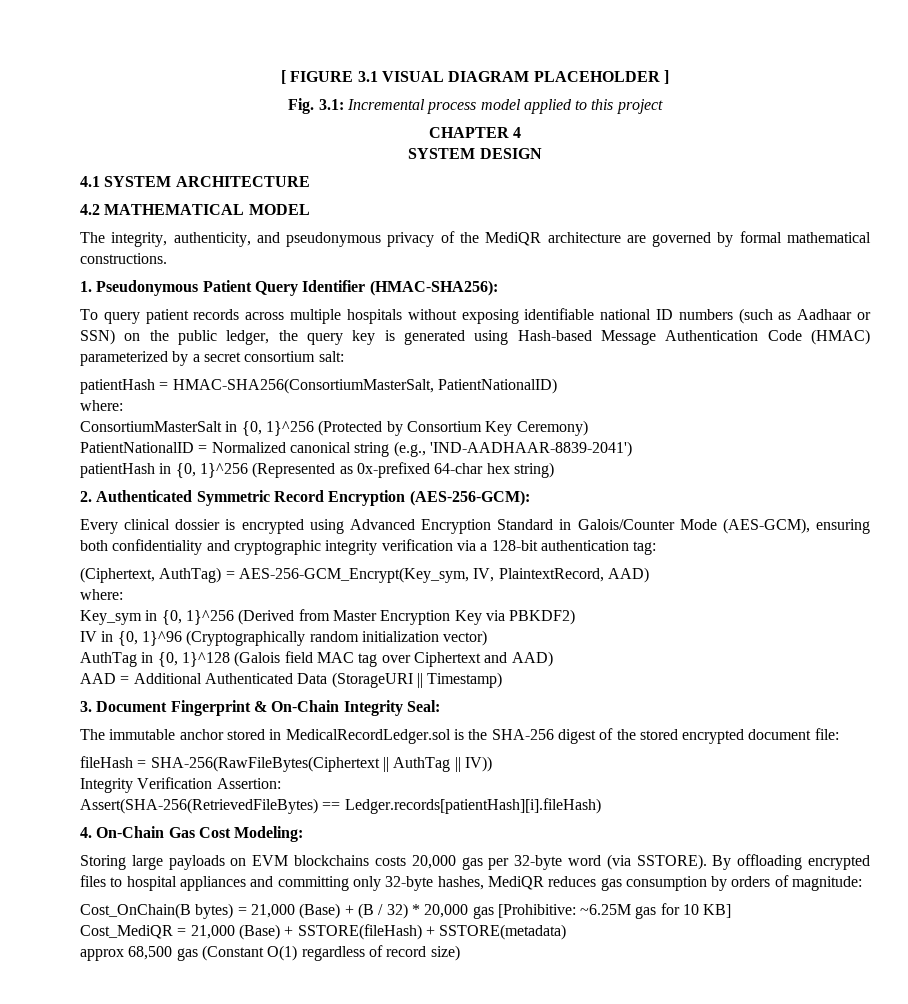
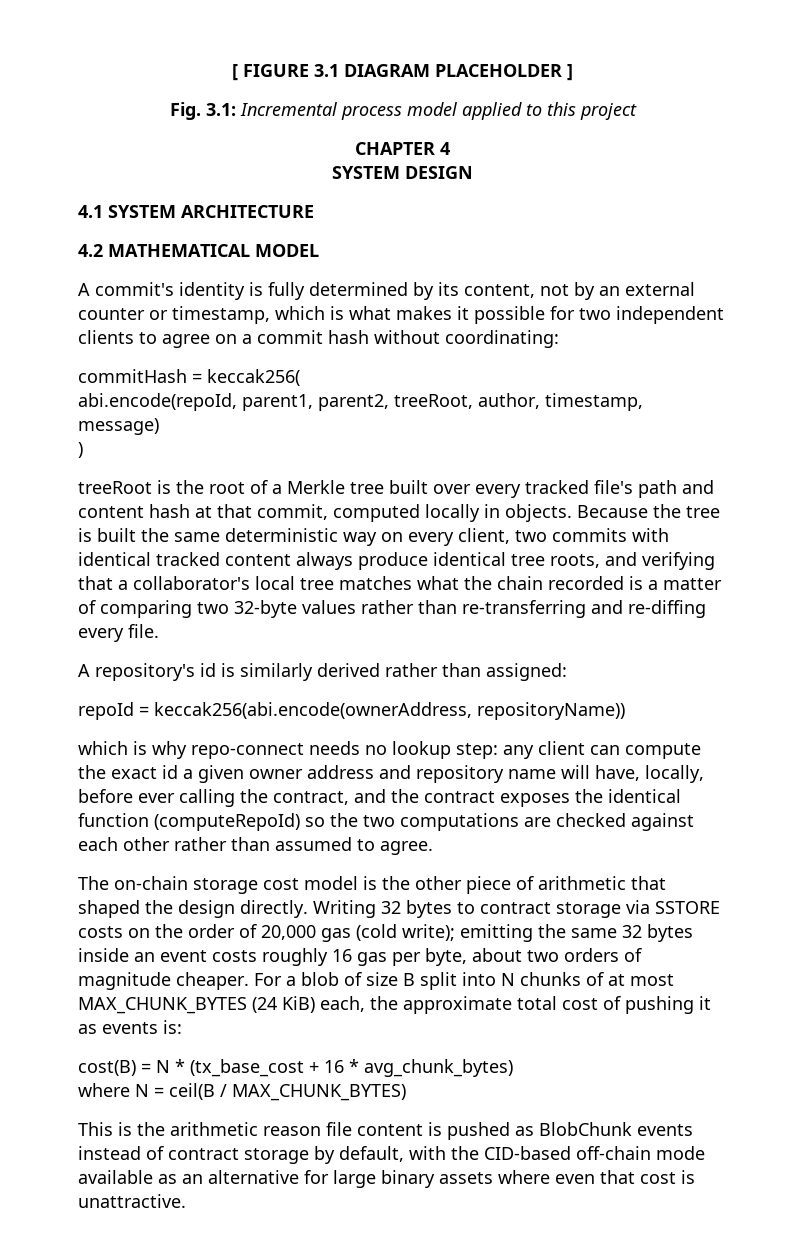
[382,71,444,82] VISUAL -> (339, 70) none
[80,231,872,247] [80,253,167,264] [80,280,498,296] [80,308,871,324] [80,329,870,345] [80,351,344,366] [80,378,557,394] [80,400,123,411] [80,420,588,436] [80,441,632,457] [80,462,554,478] [80,490,530,506] [80,518,870,534] [80,539,657,555] [80,567,649,583] [80,589,123,600] [80,609,576,625] [80,630,488,646] [80,651,553,667] [80,672,503,688] [80,700,440,716] [80,728,839,744] [80,756,492,772] [80,777,281,793] [80,798,601,814] [80,826,304,842] [80,854,870,870] [80,875,863,891] [80,903,732,919] [80,924,567,940] [80,945,460,961] The integrity, authenticity, and pseudonymous privacy of the MediQR architecture are governed by formal mathematical constructions. // 1. Pseudonymous Patient Query Identifier (HMAC-SHA256): // To query patient records across multiple hospitals without exposing identifiable national ID numbers (such as Aadhaar or SSN) on the public ledger, the query key is generated using Hash-based Message Authentication Code (HMAC) parameterized by a secret consortium salt: // patientHash = HMAC-SHA256(ConsortiumMasterSalt, PatientNationalID) // where: // ConsortiumMasterSalt in {0, 1}^256 (Protected by Consortium Key Ceremony) // PatientNationalID = Normalized canonical string (e.g., 'IND-AADHAAR-8839-2041') // patientHash in {0, 1}^256 (Represented as 0x-prefixed 64-char hex string) // 2. Authenticated Symmetric Record Encryption (AES-256-GCM): // Every clinical dossier is encrypted using Advanced Encryption Standard in Galois/Counter Mode (AES-GCM), ensuring both confidentiality and cryptographic integrity verification via a 128-bit authentication tag: // (Ciphertext, AuthTag) = AES-256-GCM_Encrypt(Key_sym, IV, PlaintextRecord, AAD) // where: // Key_sym in {0, 1}^256 (Derived from Master Encryption Key via PBKDF2) // IV in {0, 1}^96 (Cryptographically random initialization vector) // AuthTag in {0, 1}^128 (Galois field MAC tag over Ciphertext and AAD) // AAD = Additional Authenticated Data (StorageURI || Timestamp) // 3. Document Fingerprint & On-Chain Integrity Seal: // The immutable anchor stored in MedicalRecordLedger.sol is the SHA-256 digest of the stored encrypted document file: // fileHash = SHA-256(RawFileBytes(Ciphertext || AuthTag || IV)) // Integrity Verification Assertion: // Assert(SHA-256(RetrievedFileBytes) == Ledger.records[patientHash][i].fileHash) // 4. On-Chain Gas Cost Modeling: // Storing large payloads on EVM blockchains costs 20,000 gas per 32-byte word (via SSTORE). By offloading encrypted files to hospital appliances and committing only 32-byte hashes, MediQR reduces gas consumption by orders of magnitude: // Cost_OnChain(B bytes) = 21,000 (Base) + (B / 32) * 20,000 gas [Prohibitive: ~6.25M gas for 10 KB] // Cost_MediQR = 21,000 (Base) + SSTORE(fileHash) + SSTORE(metadata) // approx 68,500 gas (Constant O(1) regardless of record size) -> [78,282,695,300] [78,306,724,324] [78,330,559,348] [78,369,300,386] [78,393,643,411] [78,418,159,435] [78,442,83,458] [78,480,714,498] [78,504,720,522] [78,528,669,546] [78,552,715,570] [78,576,722,590] [78,600,706,618] [78,624,159,642] [78,663,567,681] [78,702,625,720] [78,741,701,759] [78,765,704,783] [78,789,681,807] [78,813,694,831] [78,837,433,855] [78,876,666,894] [78,900,720,918] [78,924,693,942] [78,948,642,966] [78,972,674,990] [78,996,711,1014] [78,1020,182,1034] [78,1059,513,1077] [78,1083,406,1101] [78,1122,693,1140] [78,1146,705,1164] [78,1170,695,1188] [78,1194,186,1208] A commit's identity is fully determined by its content, not by an external counter or timestamp, which is what makes it possible for two independent clients to agree on a commit hash without coordinating: // commitHash = keccak256( // abi.encode(repoId, parent1, parent2, treeRoot, author, timestamp, message) // ) // treeRoot is the root of a Merkle tree built over every tracked file's path and content hash at that commit, computed locally in objects. Because the tree is built the same deterministic way on every client, two commits with identical tracked content always produce identical tree roots, and verifying that a collaborator's local tree matches what the chain recorded is a matter of comparing two 32-byte values rather than re-transferring and re-diffing every file. // A repository's id is similarly derived rather than assigned: // repoId = keccak256(abi.encode(ownerAddress, repositoryName)) // which is why repo-connect needs no lookup step: any client can compute the exact id a given owner address and repository name will have, locally, before ever calling the contract, and the contract exposes the identical function (computeRepoId) so the two computations are checked against each other rather than assumed to agree. // The on-chain storage cost model is the other piece of arithmetic that shaped the design directly. Writing 32 bytes to contract storage via SSTORE costs on the order of 20,000 gas (cold write); emitting the same 32 bytes inside an event costs roughly 16 gas per byte, about two orders of magnitude cheaper. For a blob of size B split into N chunks of at most MAX_CHUNK_BYTES (24 KiB) each, the approximate total cost of pushing it as events is: // cost(B) = N * (tx_base_cost + 16 * avg_chunk_bytes) // where N = ceil(B / MAX_CHUNK_BYTES) // This is the arithmetic reason file content is pushed as BlobChunk events instead of contract storage by default, with the CID-based off-chain mode available as an alternative for large binary assets where even that cost is unattractive.

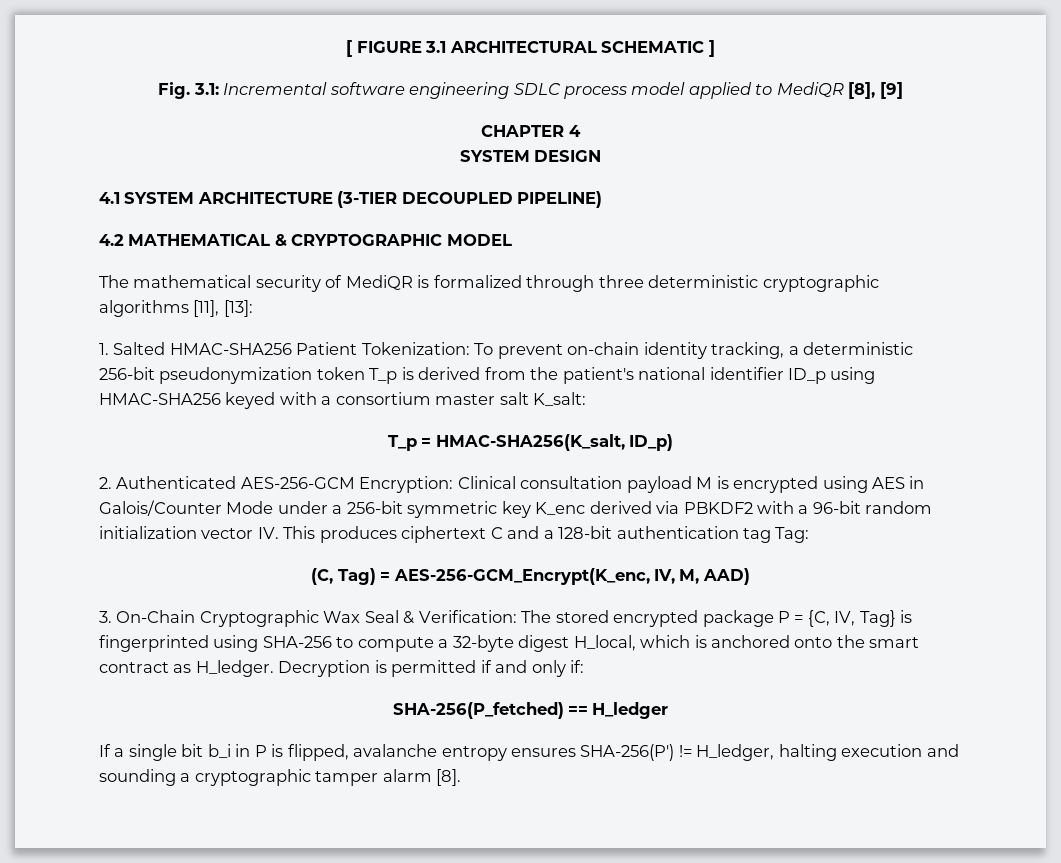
[344,64,562,77] DIAGRAM PLACEHOLDER -> [449,41,705,53] ARCHITECTURAL SCHEMATIC
(337, 109) none -> [329,82,561,99] software engineering SDLC
[546,102,637,120] this project -> [776,82,903,99] MediQR [8], [9]
(314, 211) none -> [337,191,603,208] (3-TIER DECOUPLED PIPELINE)
(250, 250) none -> [274,234,443,246] & CRYPTOGRAPHIC
[78,282,695,300] [78,306,724,324] [78,330,559,348] [78,369,300,386] [78,393,643,411] [78,418,159,435] [78,442,83,458] [78,480,714,498] [78,504,720,522] [78,528,669,546] [78,552,715,570] [78,576,722,590] [78,600,706,618] [78,624,159,642] [78,663,567,681] [78,702,625,720] [78,741,701,759] [78,765,704,783] [78,789,681,807] [78,813,694,831] [78,837,433,855] [78,876,666,894] [78,900,720,918] [78,924,693,942] [78,948,642,966] [78,972,674,990] [78,996,711,1014] [78,1020,182,1034] [78,1059,513,1077] [78,1083,406,1101] [78,1122,693,1140] [78,1146,705,1164] [78,1170,695,1188] [78,1194,186,1208] A commit's identity is fully determined by its content, not by an external counter or timestamp, which is what makes it possible for two independent clients to agree on a commit hash without coordinating: // commitHash = keccak256( // abi.encode(repoId, parent1, parent2, treeRoot, author, timestamp, message) // ) // treeRoot is the root of a Merkle tree built over every tracked file's path and content hash at that commit, computed locally in objects. Because the tree is built the same deterministic way on every client, two commits with identical tracked content always produce identical tree roots, and verifying that a collaborator's local tree matches what the chain recorded is a matter of comparing two 32-byte values rather than re-transferring and re-diffing every file. // A repository's id is similarly derived rather than assigned: // repoId = keccak256(abi.encode(ownerAddress, repositoryName)) // which is why repo-connect needs no lookup step: any client can compute the exact id a given owner address and repository name will have, locally, before ever calling the contract, and the contract exposes the identical function (computeRepoId) so the two computations are checked against each other rather than assumed to agree. // The on-chain storage cost model is the other piece of arithmetic that shaped the design directly. Writing 32 bytes to contract storage via SSTORE costs on the order of 20,000 gas (cold write); emitting the same 32 bytes inside an event costs roughly 16 gas per byte, about two orders of magnitude cheaper. For a blob of size B split into N chunks of at most MAX_CHUNK_BYTES (24 KiB) each, the approximate total cost of pushing it as events is: // cost(B) = N * (tx_base_cost + 16 * avg_chunk_bytes) // where N = ceil(B / MAX_CHUNK_BYTES) // This is the arithmetic reason file content is pushed as BlobChunk events instead of contract storage by default, with the CID-based off-chain mode available as an alternative for large binary assets where even that cost is unattractive. -> [99,275,879,292] [99,300,253,317] [99,342,914,359] [99,367,876,384] [99,392,587,409] [387,434,674,451] [99,476,925,493] [99,500,933,518] [99,526,810,543] [311,568,750,585] [99,610,913,627] [99,635,920,652] [99,660,585,677] [392,702,669,719] [99,744,959,761] [99,769,462,786] The mathematical security of MediQR is formalized through three deterministic cryptographic algorithms [11], [13]: // 1. Salted HMAC-SHA256 Patient Tokenization: To prevent on-chain identity tracking, a deterministic 256-bit pseudonymization token T_p is derived from the patient's national identifier ID_p using HMAC-SHA256 keyed with a consortium master salt K_salt: // T_p = HMAC-SHA256(K_salt, ID_p) // 2. Authenticated AES-256-GCM Encryption: Clinical consultation payload M is encrypted using AES in Galois/Counter Mode under a 256-bit symmetric key K_enc derived via PBKDF2 with a 96-bit random initialization vector IV. This produces ciphertext C and a 128-bit authentication tag Tag: // (C, Tag) = AES-256-GCM_Encrypt(K_enc, IV, M, AAD) // 3. On-Chain Cryptographic Wax Seal & Verification: The stored encrypted package P = {C, IV, Tag} is fingerprinted using SHA-256 to compute a 32-byte digest H_local, which is anchored onto the smart contract as H_ledger. Decryption is permitted if and only if: // SHA-256(P_fetched) == H_ledger // If a single bit b_i in P is flipped, avalanche entropy ensures SHA-256(P') != H_ledger, halting execution and sounding a cryptographic tamper alarm [8].

